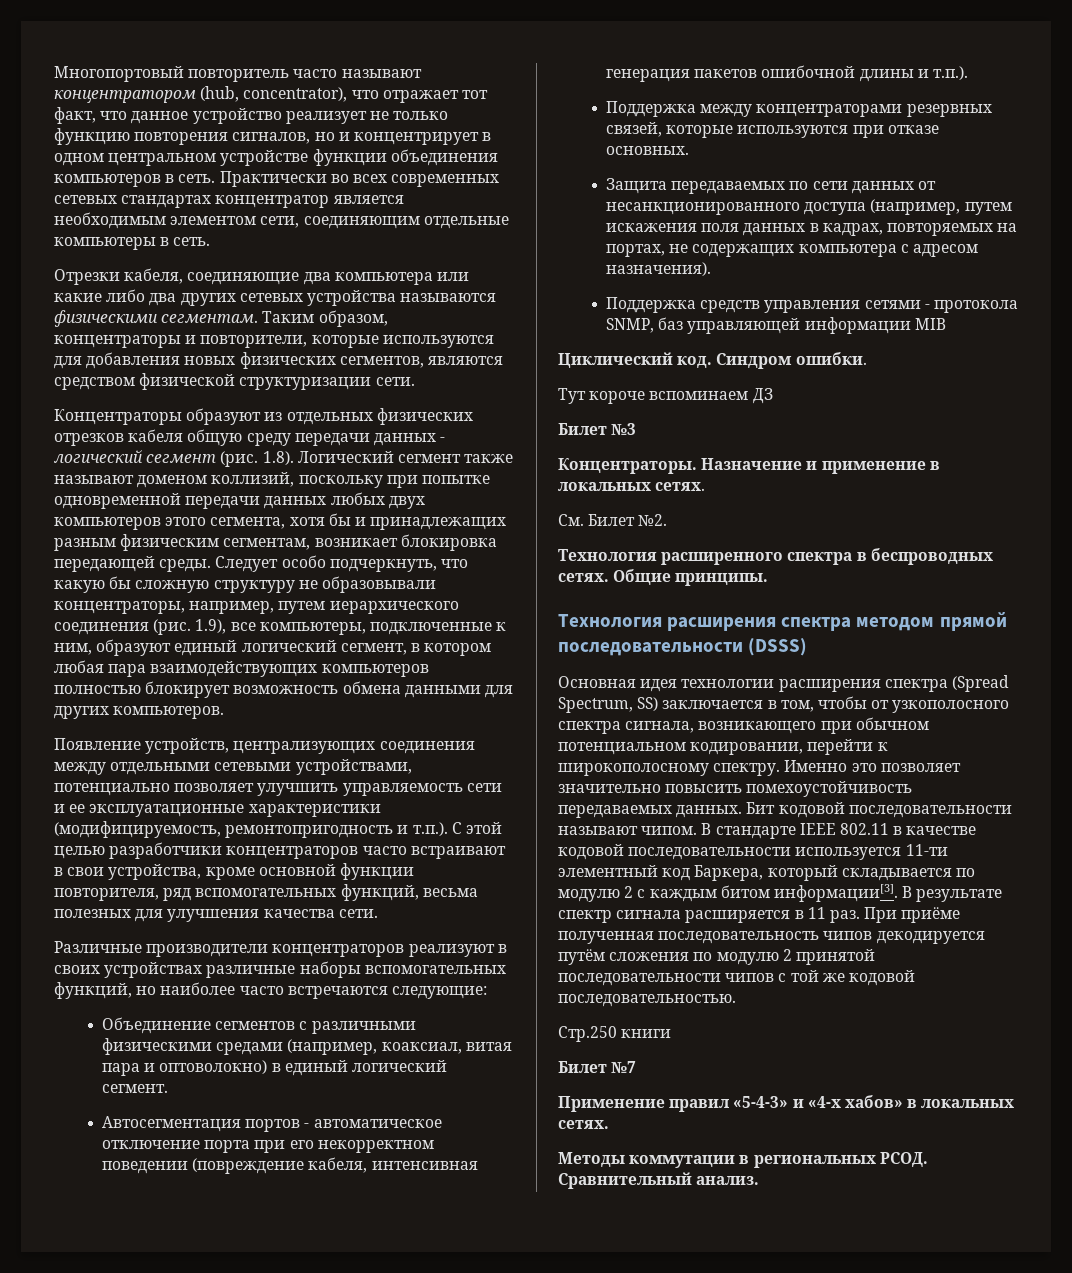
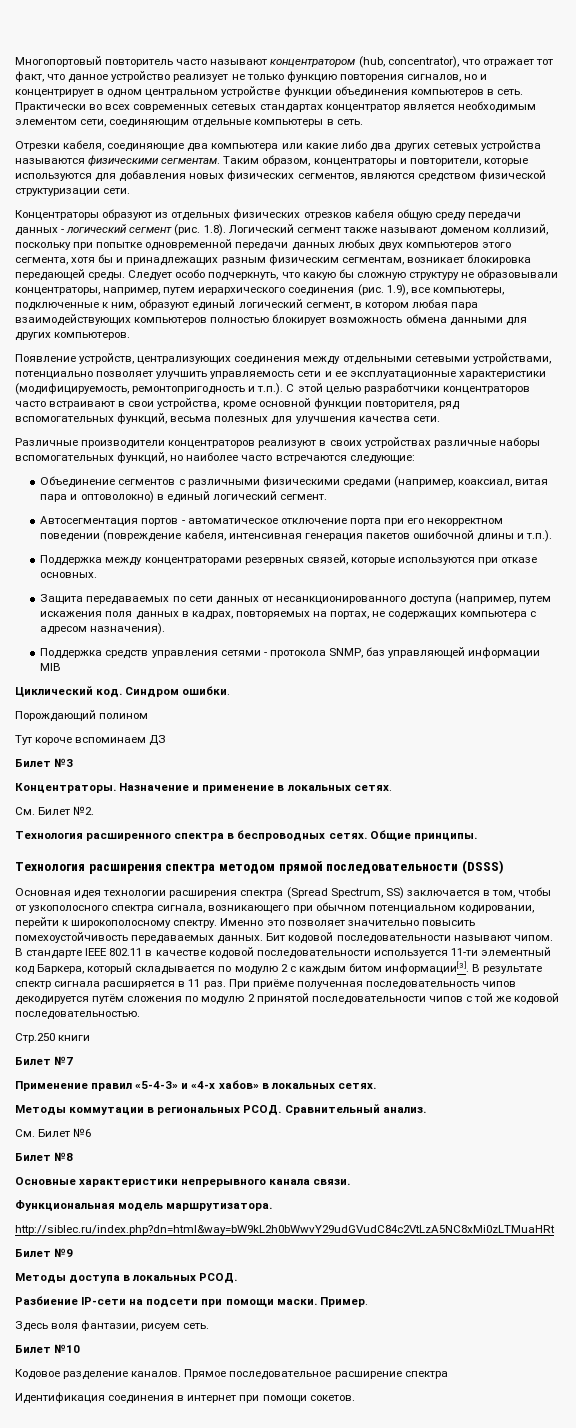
(867, 358) none -> [15,710,149,722] // Порождающий полином
(760, 1180) none -> [15,1128,92,1137] [15,1152,74,1161] [15,1177,351,1187] [15,1200,273,1211] [15,1225,555,1235] [15,1248,74,1257] [15,1273,238,1283] [15,1296,368,1307] [15,1320,210,1332] [15,1344,81,1353] [15,1369,448,1380] [15,1392,355,1404] // См. Билет №6 // Билет №8 // Основные характеристики непрерывного канала связи. // Функциональная модель маршрутизатора. // http://siblec.ru/index.php?dn=html&way=bW9kL2h0bWwvY29udGVudC84c2VtLzA5NC8xMi0zLTMuaHRt // Билет №9 // Методы доступа в локальных РСОД. // Разбиение IP-сети на подсети при помощи маски. Пример. // Здесь воля фантазии, рисуем сеть. // Билет №10 // Кодовое разделение каналов. Прямое последовательное расширение спектра // Идентификация соединения в интернет при помощи сокетов.

